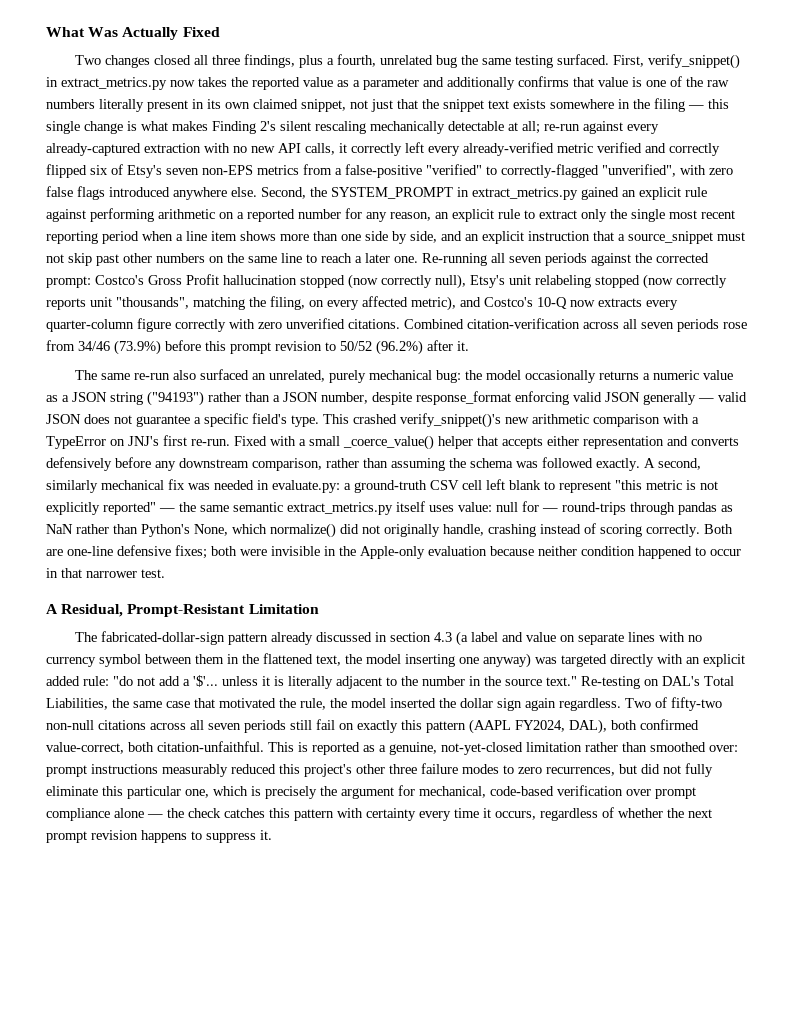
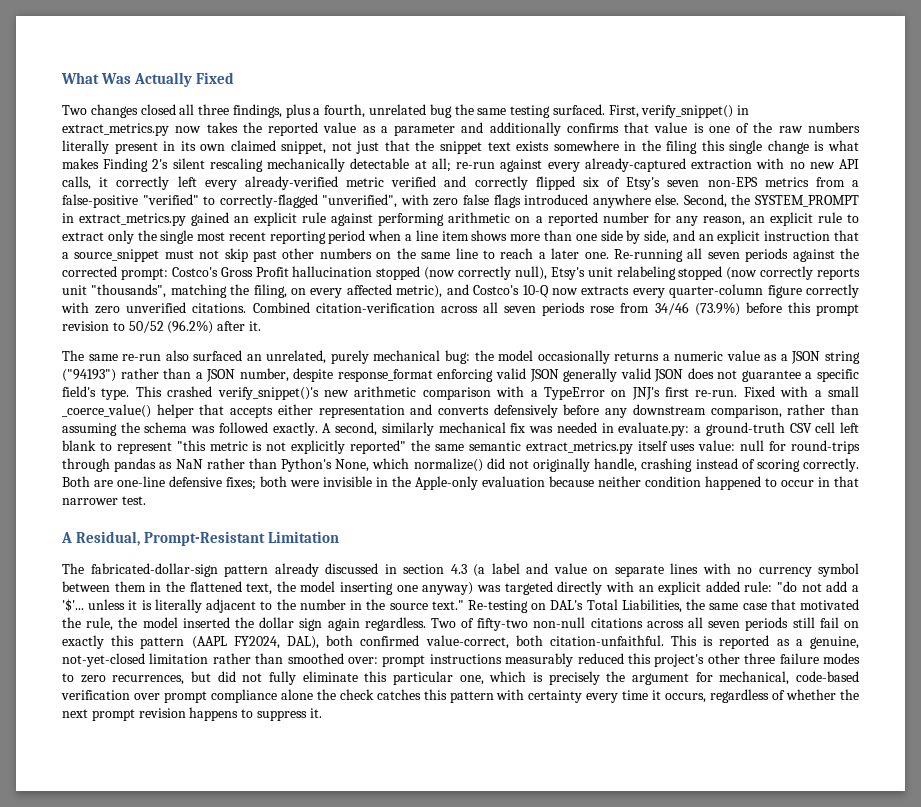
[688,105,704,109] — -> (698, 147) none
[698,398,714,402] — -> (618, 375) none
[159,508,175,512] — -> (407, 447) none
[542,508,558,512] — -> (787, 446) none
[147,814,163,818] — -> (313, 694) none

